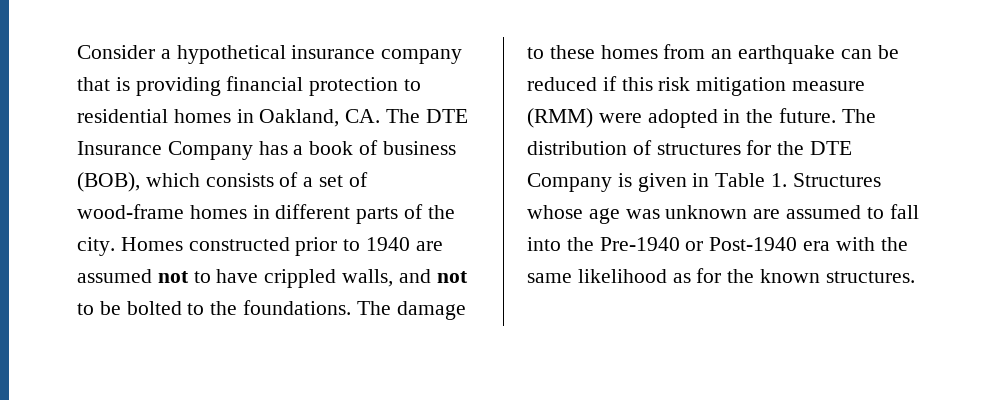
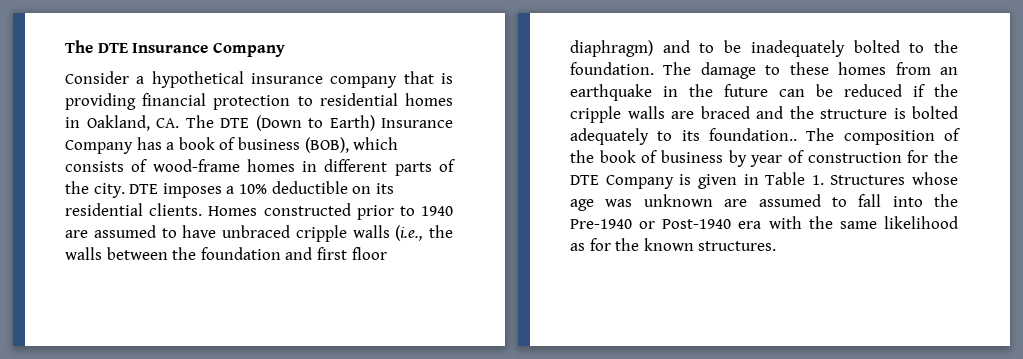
(77, 52) none -> [65,40,285,57] The DTE Insurance Company //
(468, 116) none -> [255,115,375,131] (Down to Earth)
[303,172,368,187] a set of -> (148, 165) none
(115, 246) none -> [129,181,394,198] [65,203,203,216] DTE imposes a 10% deductible on its residential clients.
[157,271,189,283] not -> (156, 231) none
[264,269,468,288] crippled walls, and not -> [222,225,453,242] [65,247,387,260] [570,40,690,57] unbraced cripple walls (i.e., the walls between the foundation and first floor diaphragm) and
(121, 308) none -> [750,40,845,57] inadequately
[243,300,352,315] foundations. -> [570,62,654,75] foundation.
(836, 54) none -> [663,84,768,97] in the future
[621,77,866,96] [527,108,876,128] [527,140,741,155] this risk mitigation measure (RMM) were adopted in the future. The distribution of structures -> [934,84,958,97] [570,106,958,123] [570,128,960,145] [570,150,902,167] the cripple walls are braced and the structure is bolted adequately to its foundation.. The composition of the book of business by year of construction

